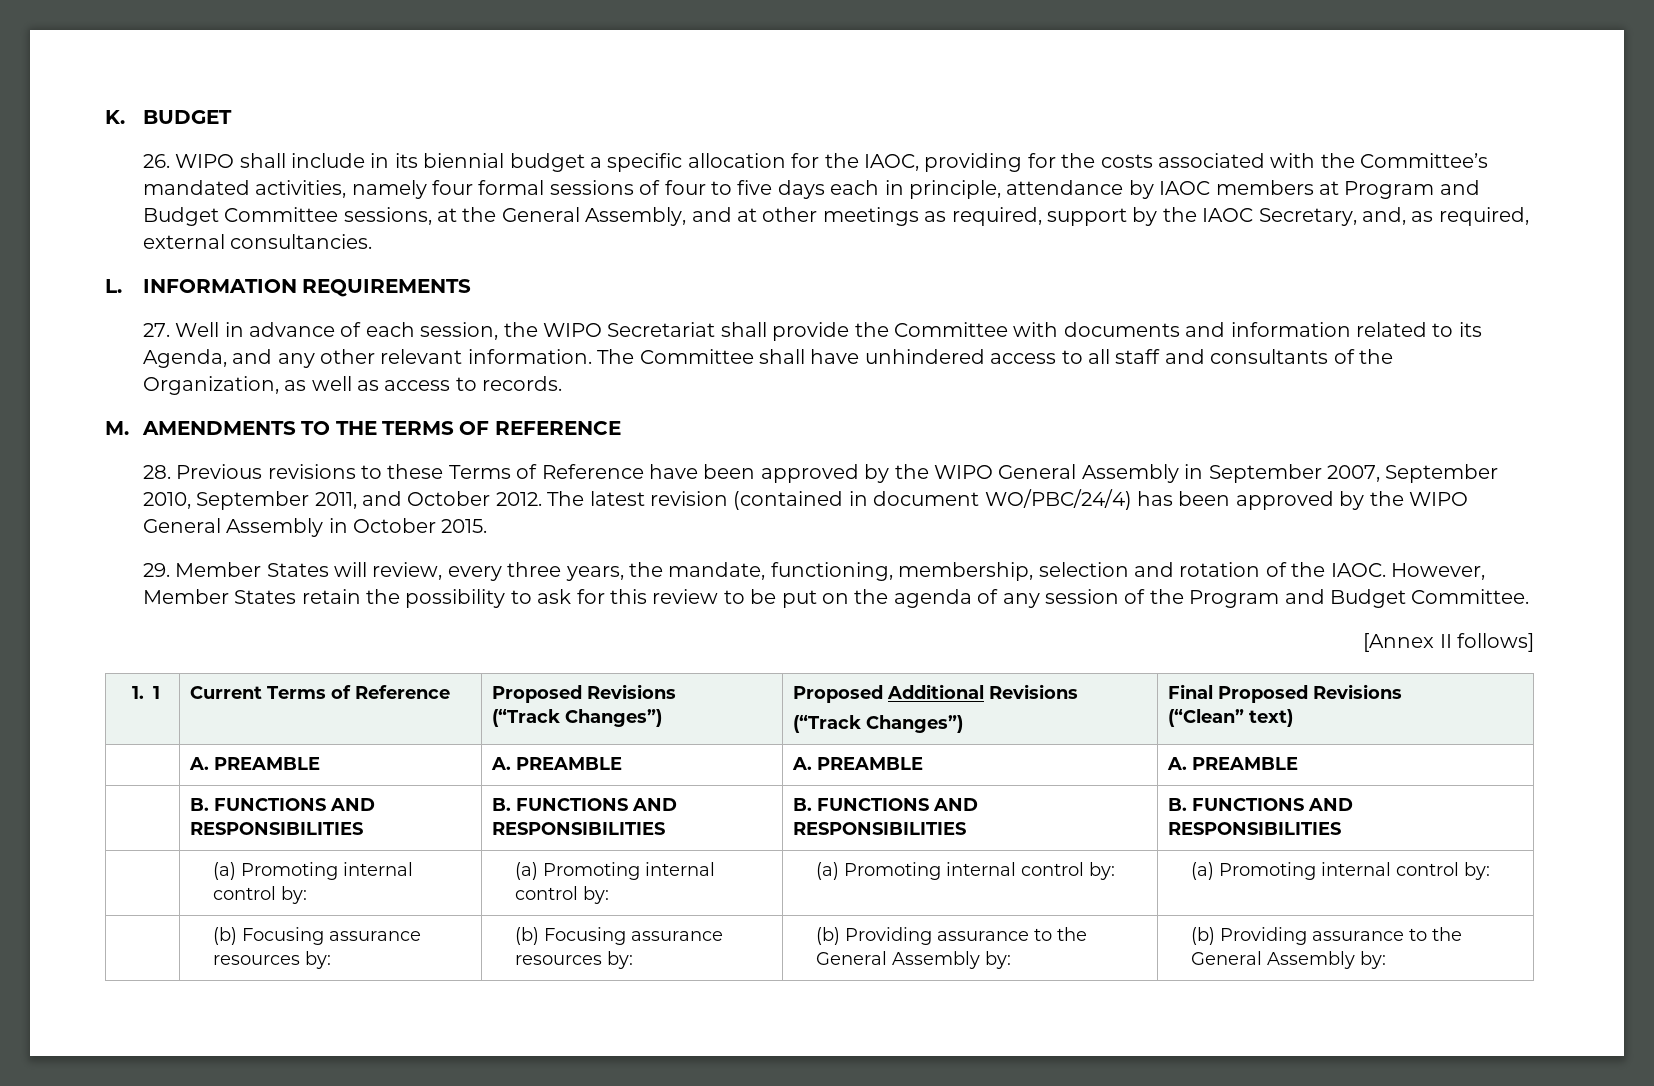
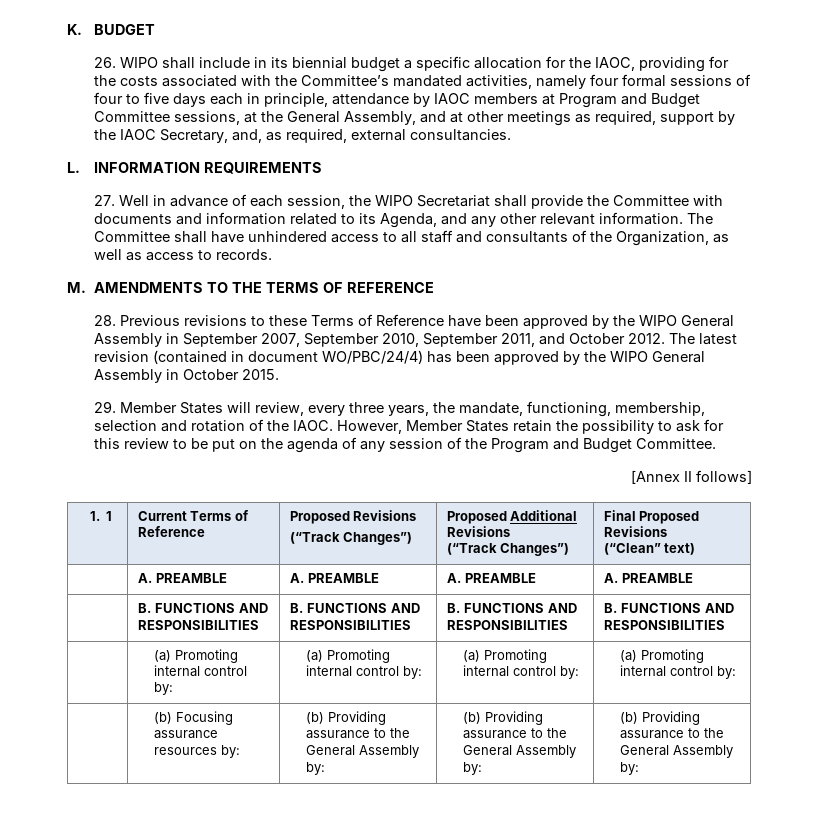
[544,927,724,945] [515,955,603,965] Focusing assurance resources -> [327,711,386,725] [305,728,410,739] [305,745,419,758] Providing assurance to the General Assembly

